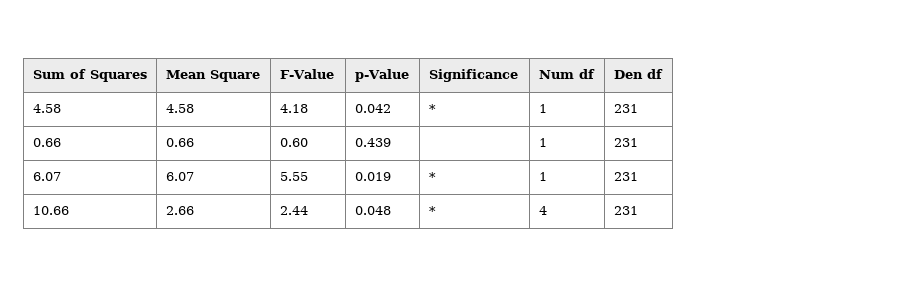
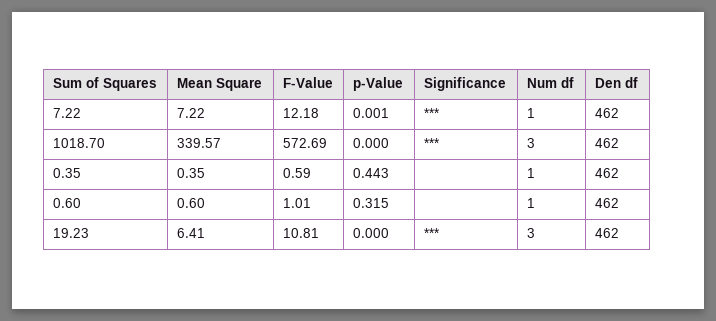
[32,104,61,113] [165,104,194,113] [279,104,308,113] [354,104,391,113] [428,104,436,113] [538,104,547,113] [613,104,638,113] [32,138,61,147] [165,138,194,147] [279,138,308,147] [354,138,391,147] [538,138,547,147] [613,138,638,147] [32,172,61,181] [165,172,194,181] [279,172,308,181] [354,172,391,181] [428,172,436,181] [538,172,547,181] [613,172,638,181] [32,206,69,215] [165,206,194,215] [279,206,308,215] [354,206,391,215] [428,206,436,215] [538,206,547,215] [613,206,638,215] 4.58 | 4.58 | 4.18 | 0.042 | * | 1 | 231 // 0.66 | 0.66 | 0.60 | 0.439 | | 1 | 231 // 6.07 | 6.07 | 5.55 | 0.019 | * | 1 | 231 // 10.66 | 2.66 | 2.44 | 0.048 | * | 4 | 231 -> [52,108,81,118] [176,108,205,118] [282,108,319,118] [352,108,389,118] [423,108,440,118] [526,108,535,118] [594,108,619,118] [52,138,105,148] [176,138,221,148] [282,138,327,148] [352,138,389,148] [423,138,440,148] [526,138,535,148] [594,138,619,148] [52,168,81,178] [176,168,205,178] [282,168,311,178] [352,168,389,178] [526,168,535,178] [594,168,619,178] [52,198,81,208] [176,198,205,208] [282,198,311,208] [352,198,389,208] [526,198,535,208] [594,198,619,208] [52,228,89,238] [176,228,205,238] [282,228,319,238] [352,228,389,238] [423,228,440,238] [526,228,535,238] [594,228,619,238] 7.22 | 7.22 | 12.18 | 0.001 | *** | 1 | 462 // 1018.70 | 339.57 | 572.69 | 0.000 | *** | 3 | 462 // 0.35 | 0.35 | 0.59 | 0.443 | | 1 | 462 // 0.60 | 0.60 | 1.01 | 0.315 | | 1 | 462 // 19.23 | 6.41 | 10.81 | 0.000 | *** | 3 | 462

